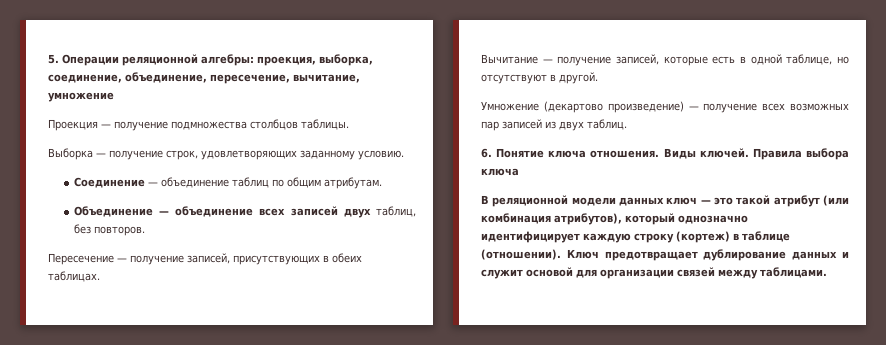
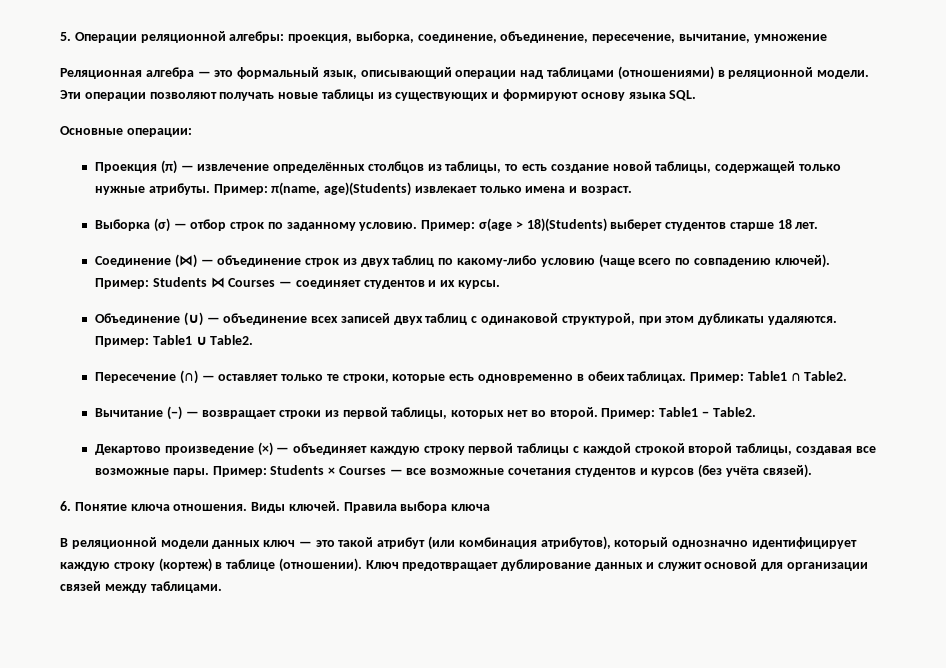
[48,119,349,131] [48,148,404,160] Проекция — получение подмножества столбцов таблицы. // Выборка — получение строк, удовлетворяющих заданному условию. -> [60,66,870,80] [60,89,697,101] [60,126,192,137] [94,160,841,174] [94,182,632,196] [94,218,819,232] Реляционная алгебра — это формальный язык, описывающий операции над таблицами (отношениями) в реляционной модели. Эти операции позволяют получать новые таблицы из существующих и формируют основу языка SQL. // Основные операции: // Проекция (π) — извлечение определённых столбцов из таблицы, то есть создание новой таблицы, содержащей только нужные атрибуты. Пример: π(name, age)(Students) извлекает только имена и возраст. // Выборка (σ) — отбор строк по заданному условию. Пример: σ(age > 18)(Students) выберет студентов старше 18 лет.
[147,177,382,189] — объединение таблиц по общим атрибутам. -> [174,254,830,268] [94,277,500,289] (⋈) — объединение строк из двух таблиц по какому-либо условию (чаще всего по совпадению ключей). Пример: Students ⋈ Courses — соединяет студентов и их курсы.
(153, 211) none -> [183,312,203,326] (∪)
[376,206,416,217] [73,224,145,236] [48,253,362,265] [48,271,100,282] [481,54,849,66] [481,72,598,84] [481,101,849,113] [481,119,627,131] таблиц, без повторов. // Пересечение — получение записей, присутствующих в обеих таблицах. // Вычитание — получение записей, которые есть в одной таблице, но отсутствуют в другой. // Умножение (декартово произведение) — получение всех возможных пар записей из двух таблиц. -> [425,313,837,325] [94,335,254,347] [94,370,848,384] [94,406,756,420] [94,442,876,456] [94,464,812,478] таблиц с одинаковой структурой, при этом дубликаты удаляются. Пример: Table1 ∪ Table2. // Пересечение (∩) — оставляет только те строки, которые есть одновременно в обеих таблицах. Пример: Table1 ∩ Table2. // Вычитание (−) — возвращает строки из первой таблицы, которых нет во второй. Пример: Table1 − Table2. // Декартово произведение (×) — объединяет каждую строку первой таблицы с каждой строкой второй таблицы, создавая все возможные пары. Пример: Students × Courses — все возможные сочетания студентов и курсов (без учёта связей).

